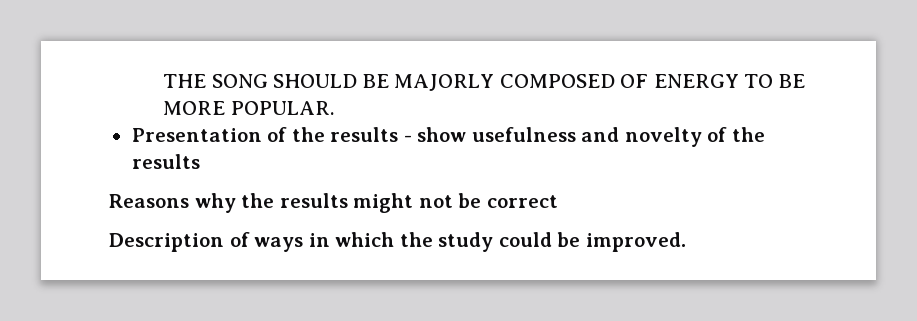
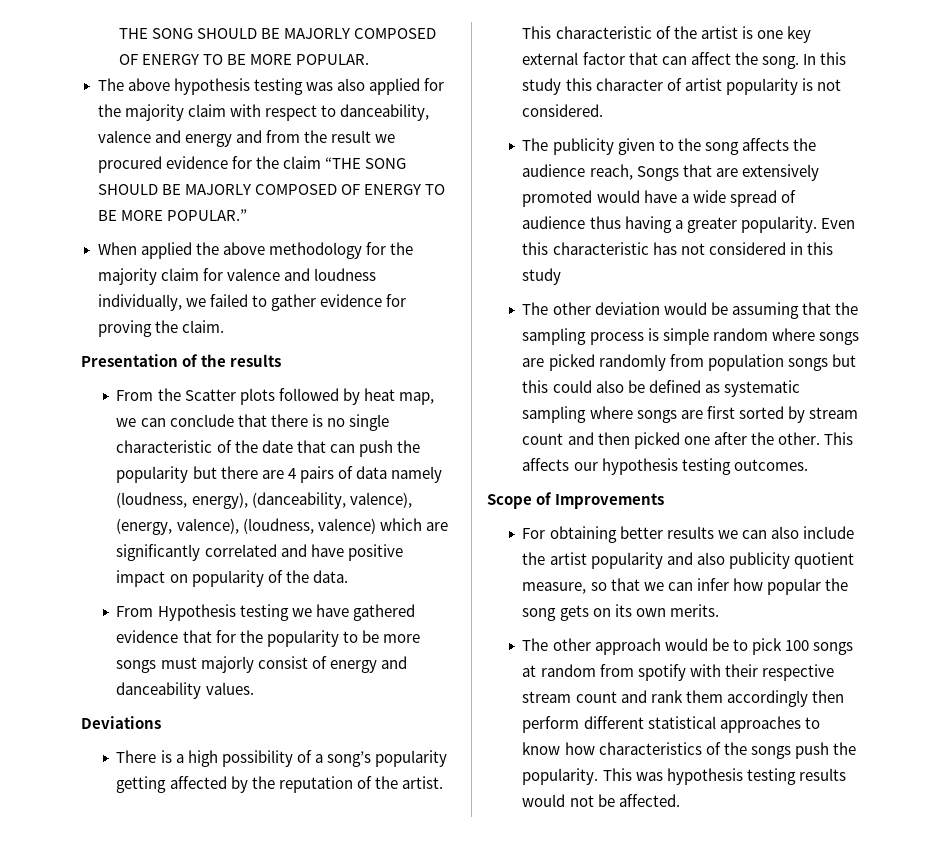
[131,127,765,147] [131,154,200,169] [109,193,558,213] [109,232,686,252] Presentation of the results - show usefulness and novelty of the results // Reasons why the results might not be correct // Description of ways in which the study could be improved. -> [97,78,444,95] [97,104,429,121] [97,130,395,147] [97,156,406,173] [97,184,445,195] [97,209,247,221] [97,242,413,259] [97,268,376,285] [97,294,406,311] [97,320,224,337] [81,354,282,367] [116,388,434,405] [116,414,389,431] [116,440,420,457] [116,466,442,483] [116,492,412,509] [116,518,448,535] [116,544,403,561] [116,570,348,587] [116,604,415,621] [116,630,420,647] [116,656,407,673] [116,682,254,699] [81,716,161,729] [116,750,447,767] [116,776,443,793] [522,26,811,43] [522,52,846,69] [522,78,841,95] [522,104,604,117] [522,138,816,155] [522,164,819,181] [522,190,796,207] [522,216,855,233] [522,242,833,255] [522,268,562,285] [522,302,858,319] [522,328,859,345] [522,354,856,371] [522,380,800,397] [522,406,858,423] [522,432,853,449] [522,458,808,475] [487,492,665,509] [522,526,854,543] [522,552,854,569] [522,578,848,595] [522,604,719,621] [522,638,853,655] [522,664,834,681] [522,690,844,707] [522,716,820,733] [522,742,856,759] [522,768,846,785] [522,794,680,807] The above hypothesis testing was also applied for the majority claim with respect to danceability, valence and energy and from the result we procured evidence for the claim “THE SONG SHOULD BE MAJORLY COMPOSED OF ENERGY TO BE MORE POPULAR.” // When applied the above methodology for the majority claim for valence and loudness individually, we failed to gather evidence for proving the claim. // Presentation of the results // From the Scatter plots followed by heat map, we can conclude that there is no single characteristic of the date that can push the popularity but there are 4 pairs of data namely (loudness, energy), (danceability, valence), (energy, valence), (loudness, valence) which are significantly correlated and have positive impact on popularity of the data. // From Hypothesis testing we have gathered evidence that for the popularity to be more songs must majorly consist of energy and danceability values. // Deviations // There is a high possibility of a song’s popularity getting affected by the reputation of the artist. This characteristic of the artist is one key external factor that can affect the song. In this study this character of artist popularity is not considered. // The publicity given to the song affects the audience reach, Songs that are extensively promoted would have a wide spread of audience thus having a greater popularity. Even this characteristic has not considered in this study // The other deviation would be assuming that the sampling process is simple random where songs are picked randomly from population songs but this could also be defined as systematic sampling where songs are first sorted by stream count and then picked one after the other. This affects our hypothesis testing outcomes. // Scope of Improvements // For obtaining better results we can also include the artist popularity and also publicity quotient measure, so that we can infer how popular the song gets on its own merits. // The other approach would be to pick 100 songs at random from spotify with their respective stream count and rank them accordingly then perform different statistical approaches to know how characteristics of the songs push the popularity. This was hypothesis testing results would not be affected.

